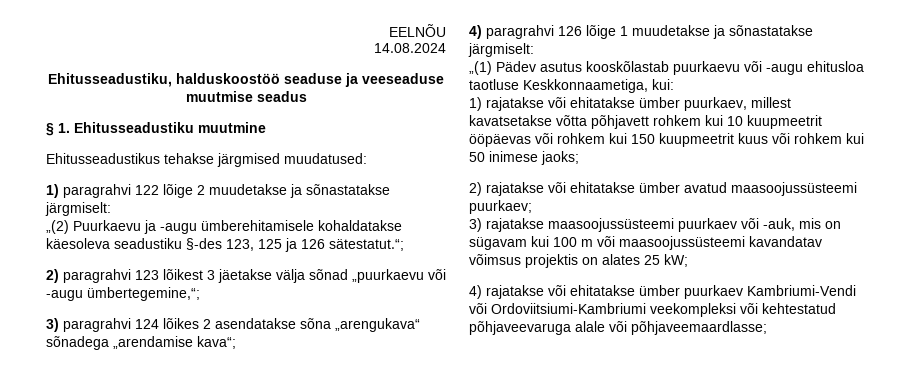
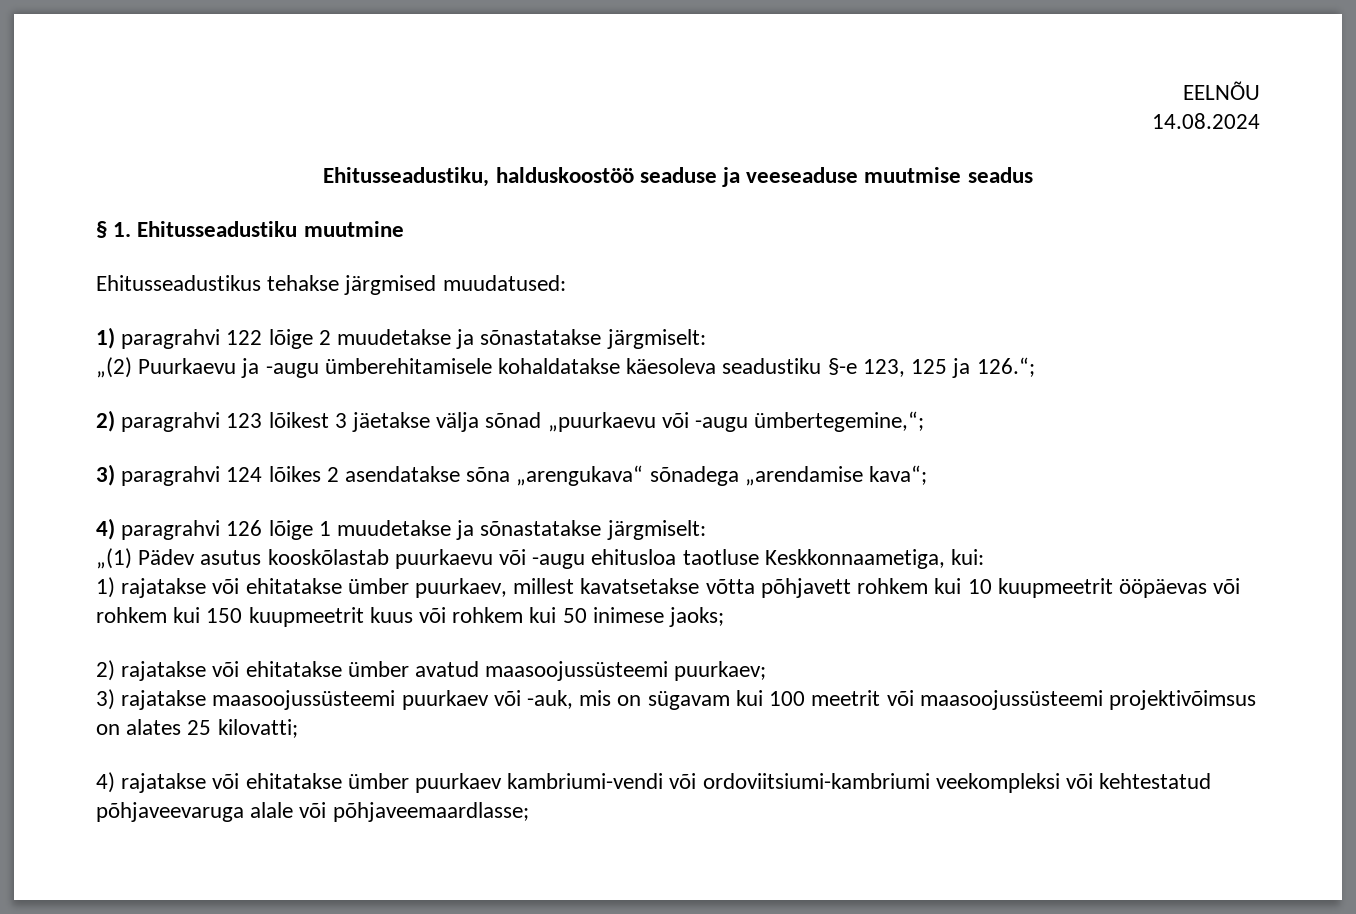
[186,238,222,250] §-des -> [827,358,857,375] §-e
[301,239,404,251] 126 sätestatut.“; -> [976,357,1035,377] 126.“;
[581,239,593,247] m -> [811,690,881,706] meetrit
[749,236,822,247] [469,254,578,268] kavandatav võimsus projektis -> [1108,690,1256,710] projektivõimsus
[664,254,688,267] kW; -> [217,719,298,738] kilovatti;
[747,285,856,296] [469,303,646,314] Kambriumi-Vendi või Ordoviitsiumi-Kambriumi -> [507,773,930,789] kambriumi-vendi või ordoviitsiumi-kambriumi

